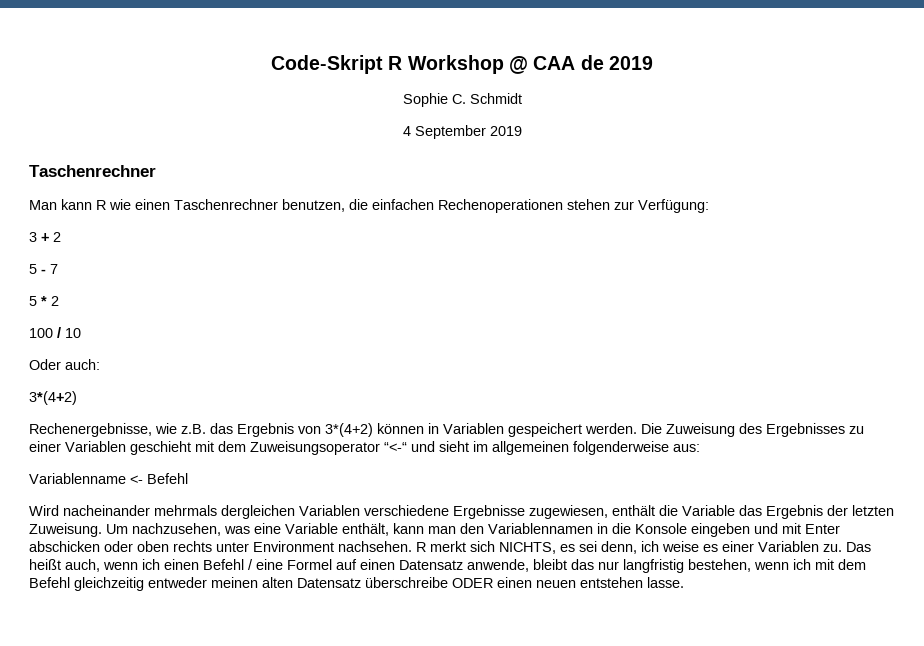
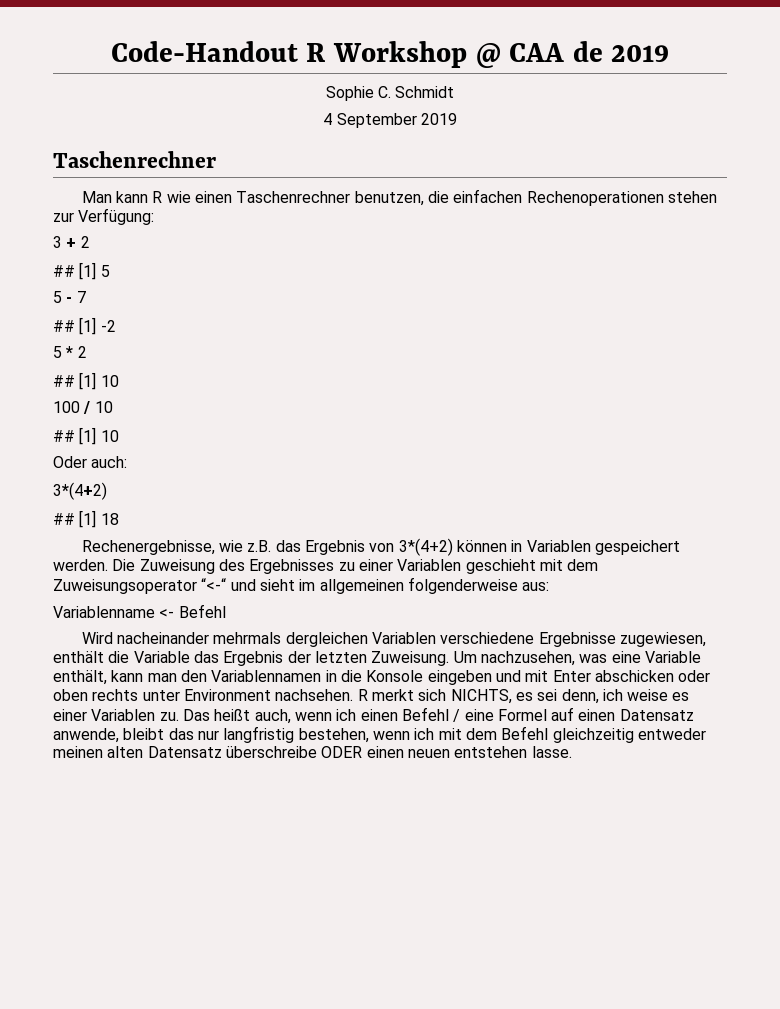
[271,55,384,74] Code-Skript -> [110,41,298,62] Code-Handout
(61, 237) none -> [53,262,110,280] // ## [1] 5
(58, 269) none -> [53,317,116,335] // ## [1] -2
(59, 301) none -> [53,372,119,390] // ## [1] 10
(81, 333) none -> [53,427,119,445] // ## [1] 10
(77, 398) none -> [53,510,119,528] // ## [1] 18

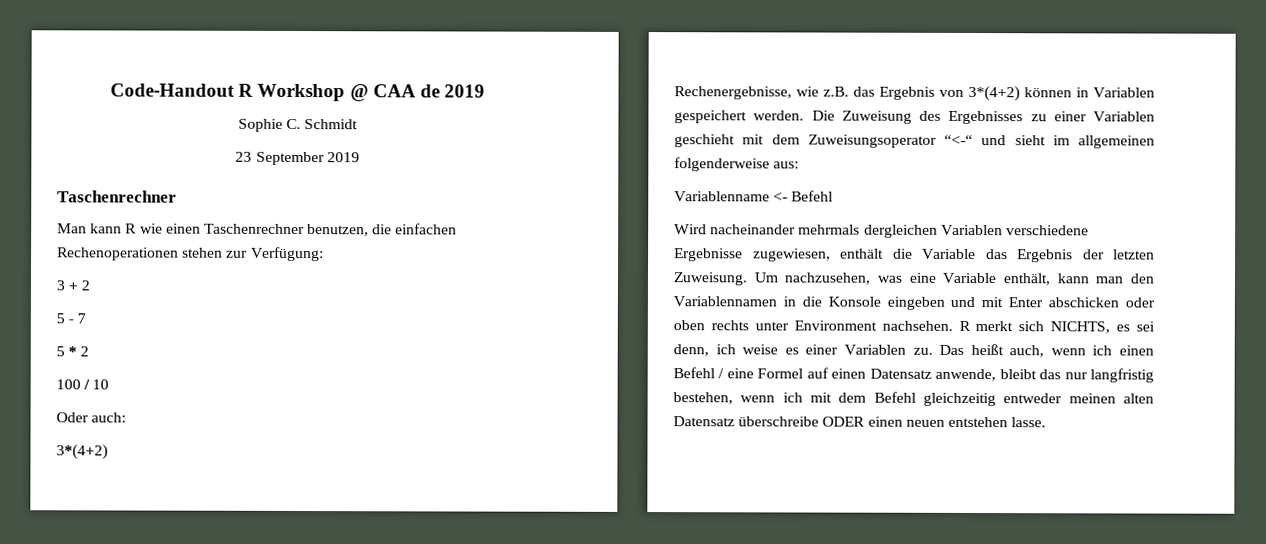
[323,113,333,125] 4 -> [235,151,253,162] 23
[53,262,110,280] // ## [1] 5 -> (91, 285) none
[53,317,116,335] // ## [1] -2 -> (87, 318) none
[53,372,119,390] // ## [1] 10 -> (90, 351) none
[53,427,119,445] // ## [1] 10 -> (110, 384) none
[53,510,119,528] // ## [1] 18 -> (108, 452) none

